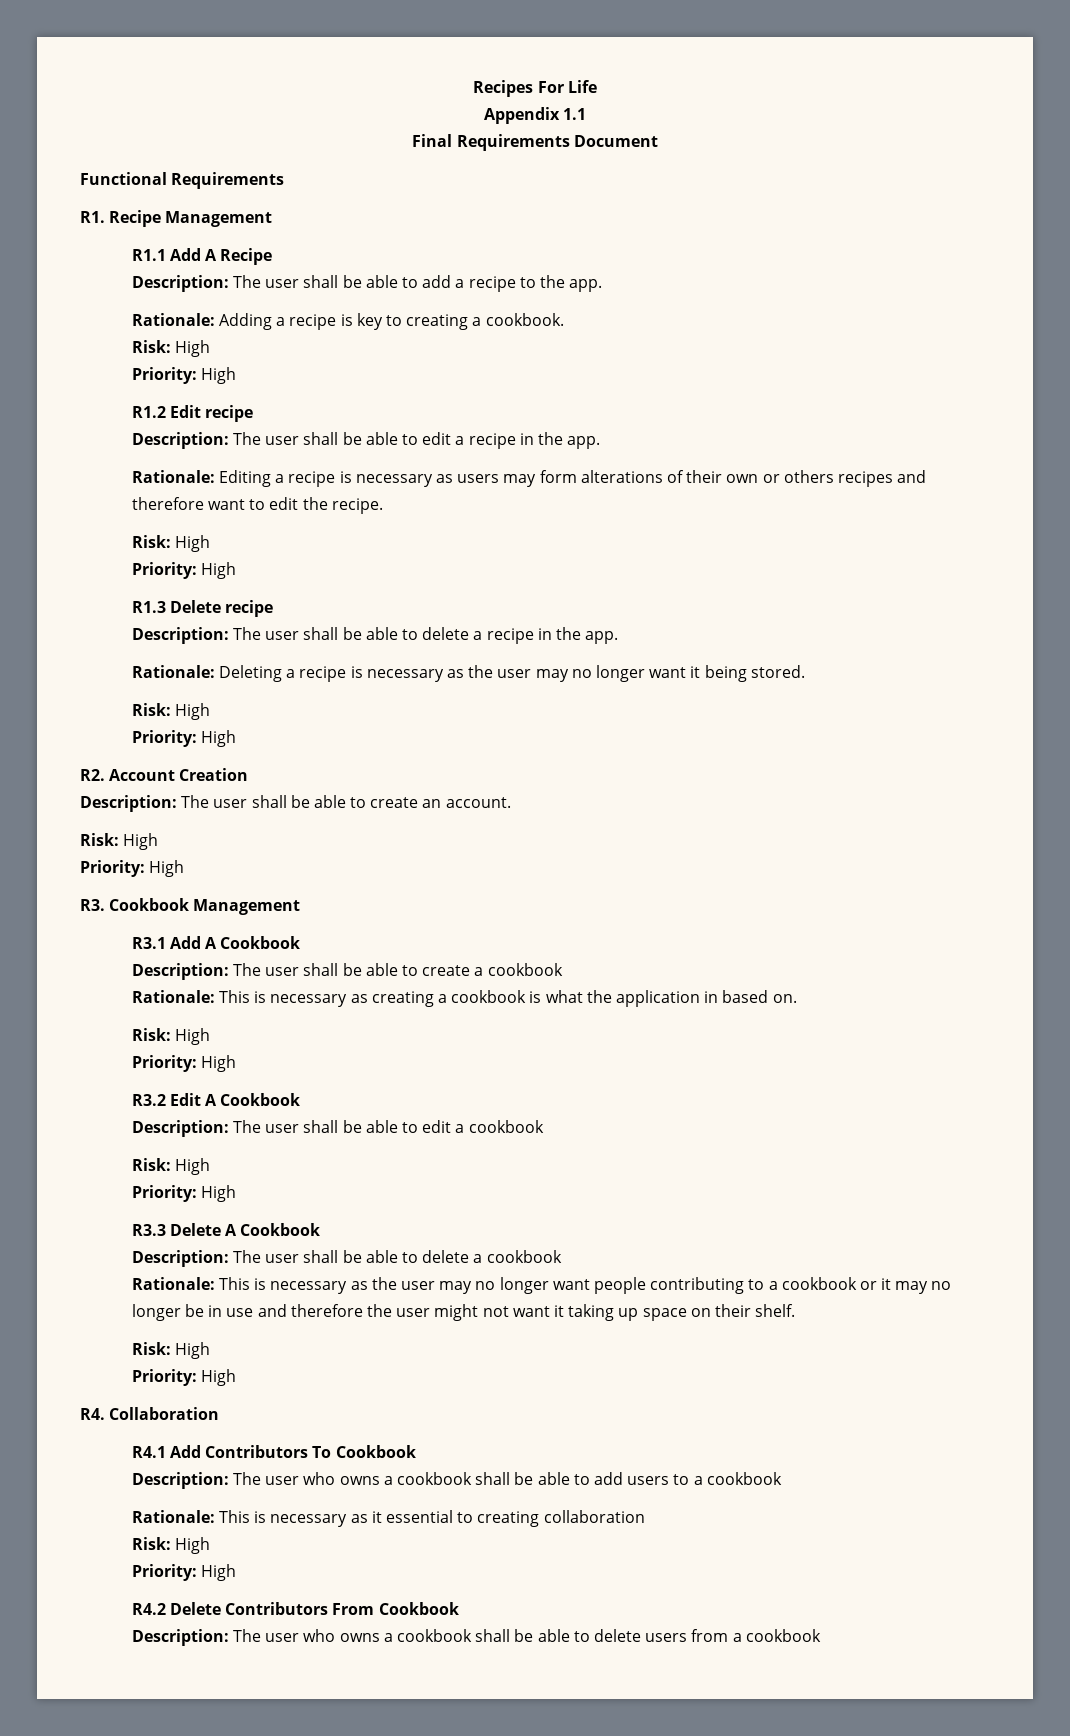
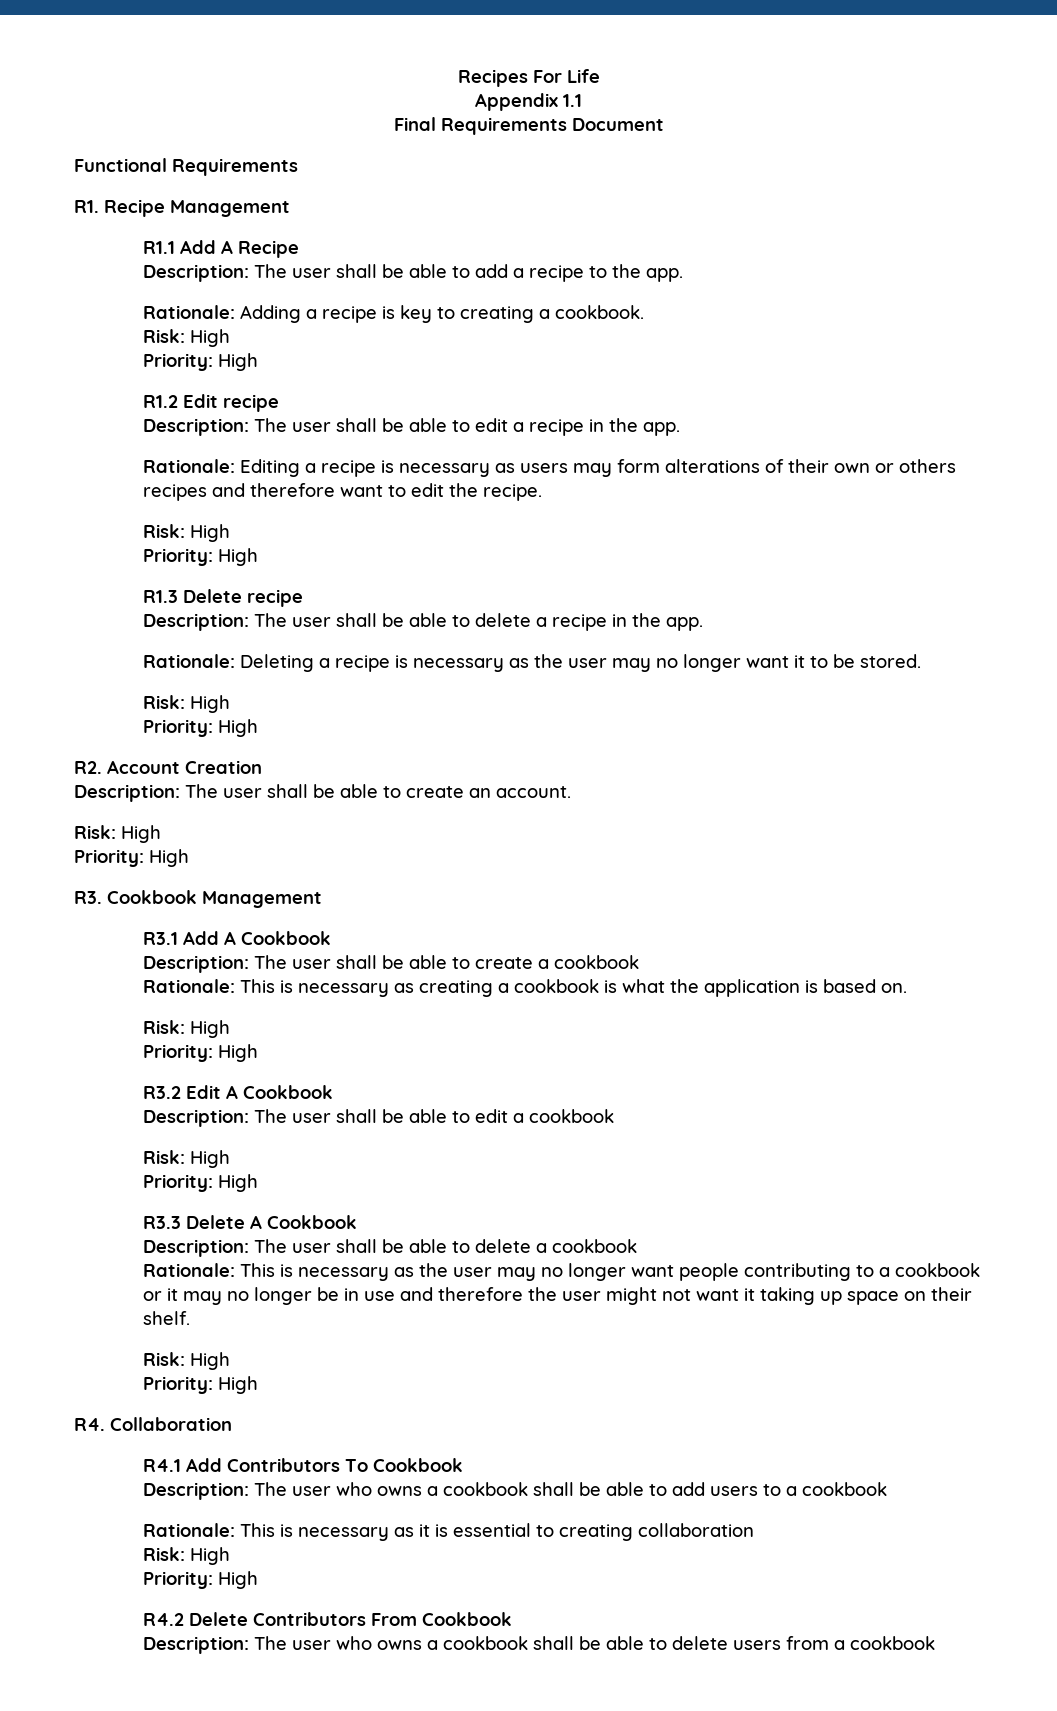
[704,665,747,682] being -> [810,654,856,668] to be
[704,991,719,1003] in -> [805,980,819,993] is
(382, 1517) none -> [435,1524,449,1537] is

